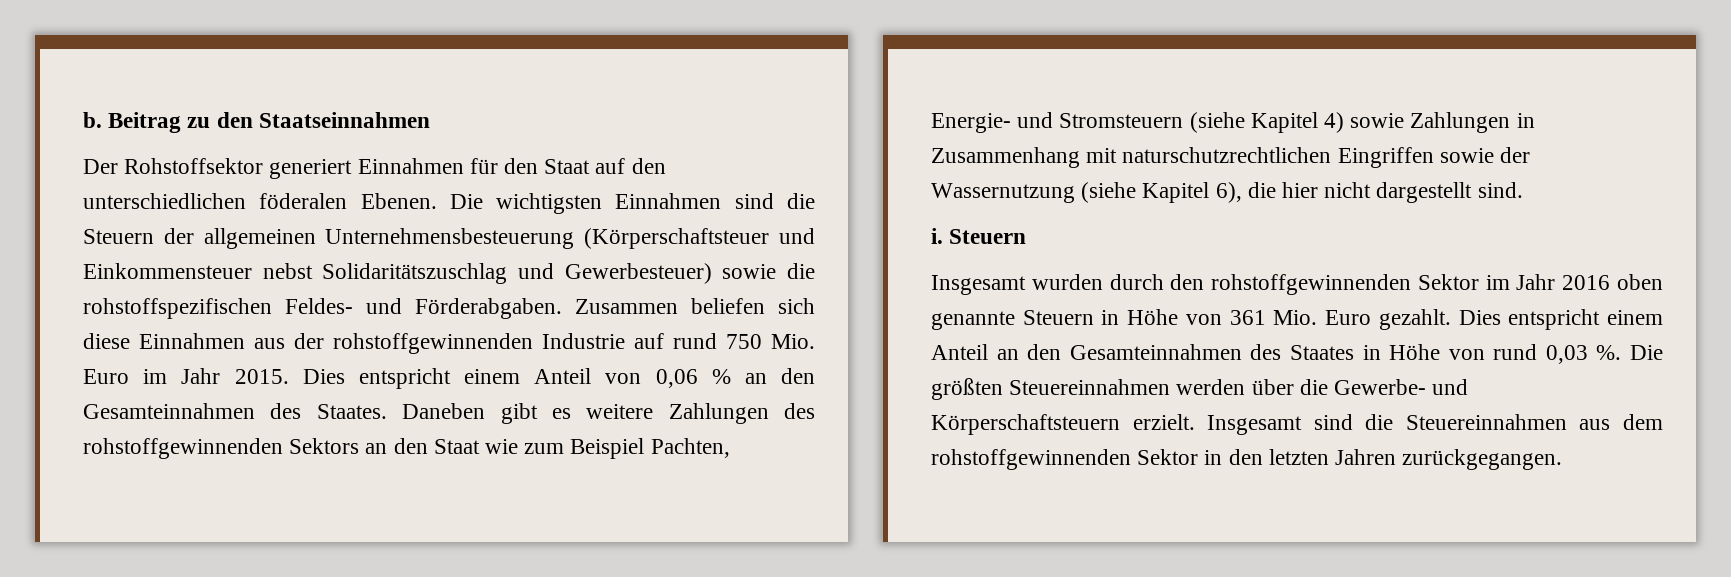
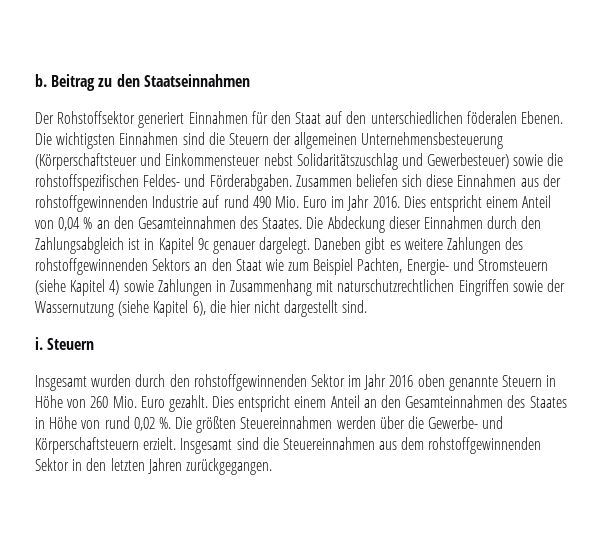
[726,334,762,349] 750 -> [252,196,271,208] 490
[234,369,289,384] 2015. -> [372,196,400,208] 2016.
[655,369,698,388] 0,06 -> [58,217,81,231] 0,04
(387, 411) none -> [306,216,542,233] [35,237,311,254] Die Abdeckung dieser Einnahmen durch den Zahlungsabgleich ist in Kapitel 9c genauer dargelegt.
[1229,310,1266,325] 361 -> [90,396,109,408] 260
[1545,345,1588,364] 0,03 -> [133,417,155,431] 0,02

